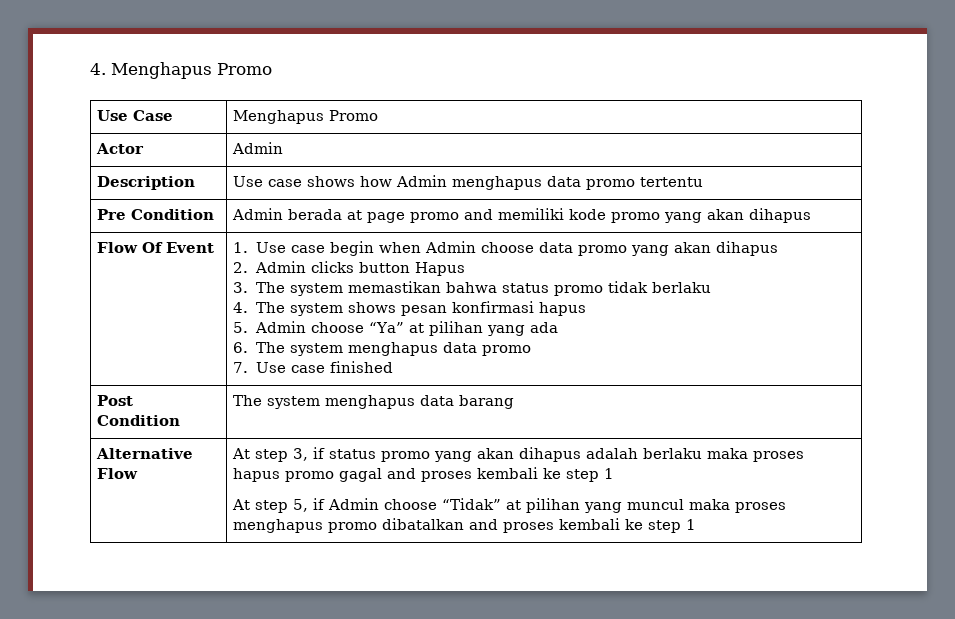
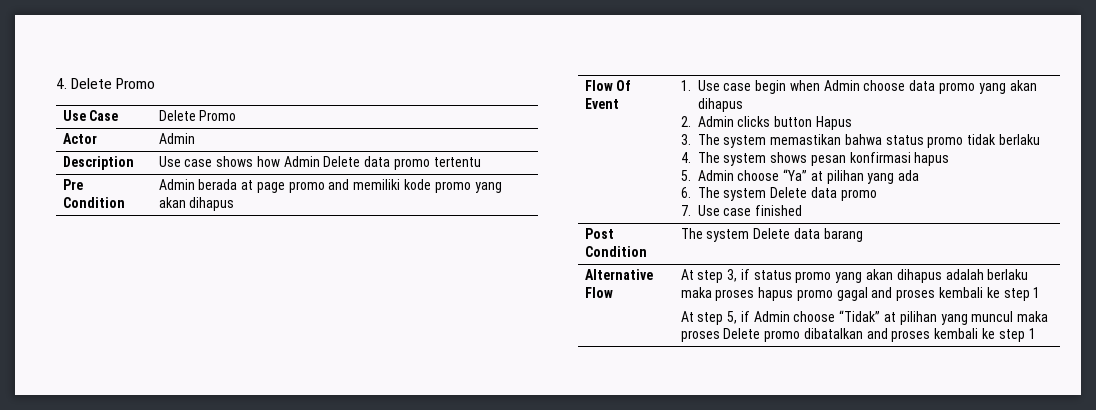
[90,62,212,79] 4. Menghapus -> [56,78,113,89] 4. Delete
[233,110,325,124] Menghapus -> [158,110,196,121] Delete
[452,176,543,190] menghapus -> [323,156,361,167] Delete
[347,342,438,356] menghapus -> [770,187,808,198] Delete
[325,395,416,409] menghapus -> [753,228,791,239] Delete
[233,519,324,533] menghapus -> [723,328,761,339] Delete

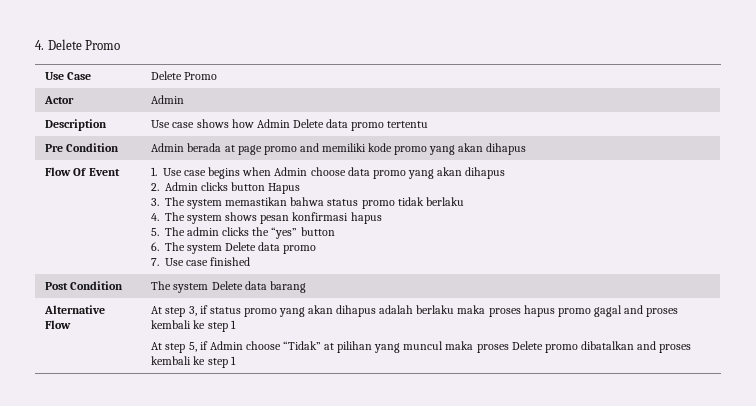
[755,80,787,94] begin -> [208,167,241,179] begins
[697,169,920,184] Admin choose “Ya” at pilihan yang ada -> [165,227,335,239] The admin clicks the “yes” button

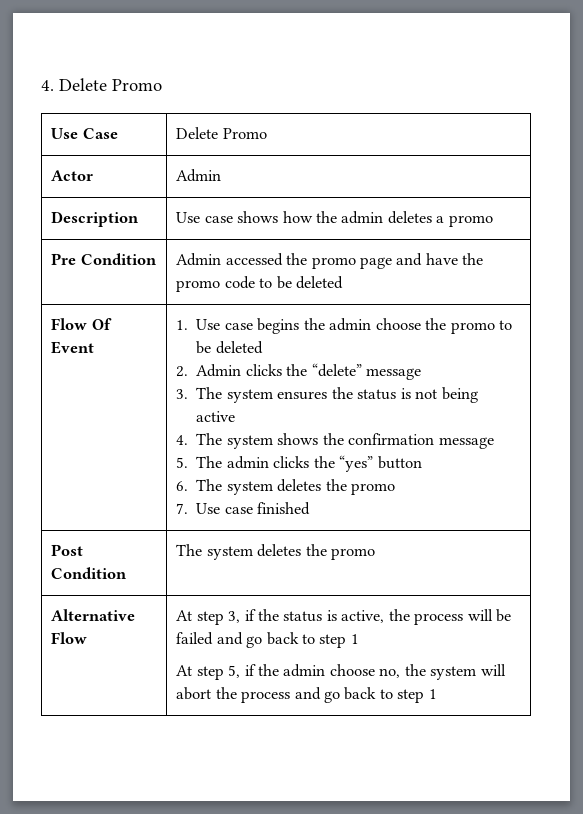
[256,119,429,131] Admin Delete data promo tertentu -> [316,211,493,227] the admin deletes a promo
[187,143,527,155] berada at page promo and memiliki kode promo yang akan dihapus -> [225,253,484,269] [176,276,344,292] accessed the promo page and have the promo code to be deleted
[242,167,506,179] when Admin choose data promo yang akan dihapus -> [303,318,513,334] [196,341,263,354] the admin choose the promo to be deleted
[231,182,301,194] button Hapus -> [286,363,422,380] the “delete” message
[225,197,464,209] memastikan bahwa status promo tidak berlaku -> [277,387,478,403] [196,411,236,422] ensures the status is not being active
[260,212,382,224] pesan konfirmasi hapus -> [322,433,494,449] the confirmation message
[225,242,281,251] Delete data -> [277,479,347,492] deletes the
[211,281,306,293] Delete data barang -> [257,544,376,560] deletes the promo
[209,305,679,317] [151,320,206,329] status promo yang akan dihapus adalah berlaku maka proses hapus promo gagal and proses kembali ke -> [258,609,512,625] [176,632,316,648] the status is active, the process will be failed and go back to
[209,341,692,353] [151,356,206,365] Admin choose “Tidak” at pilihan yang muncul maka proses Delete promo dibatalkan and proses kembali ke -> [258,664,506,680] [176,687,393,703] the admin choose no, the system will abort the process and go back to

